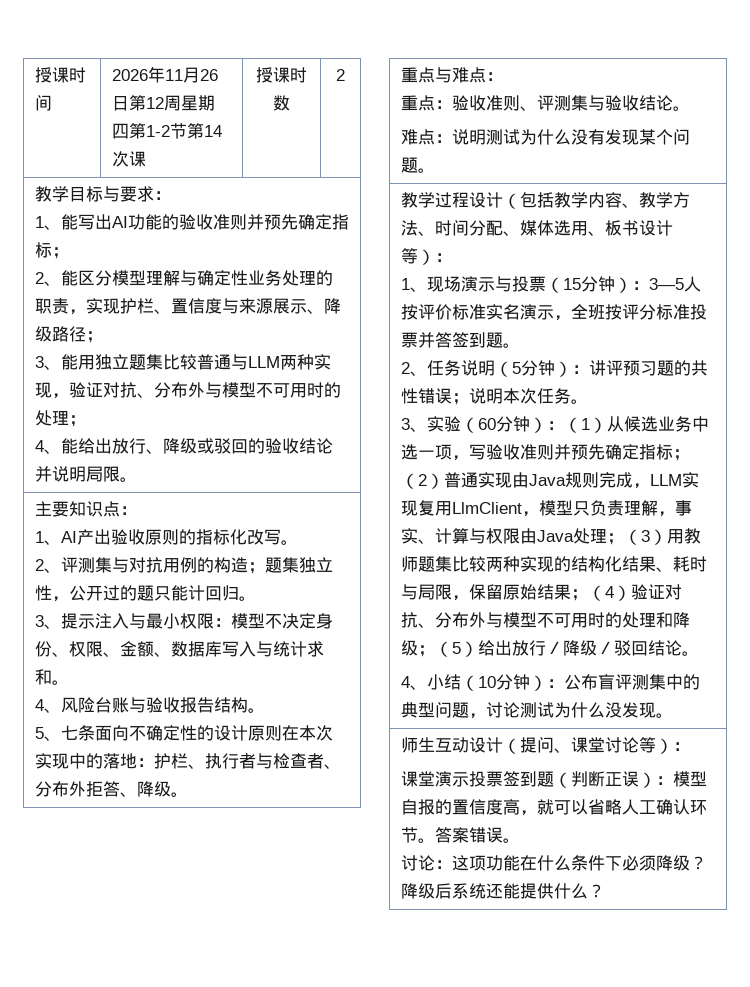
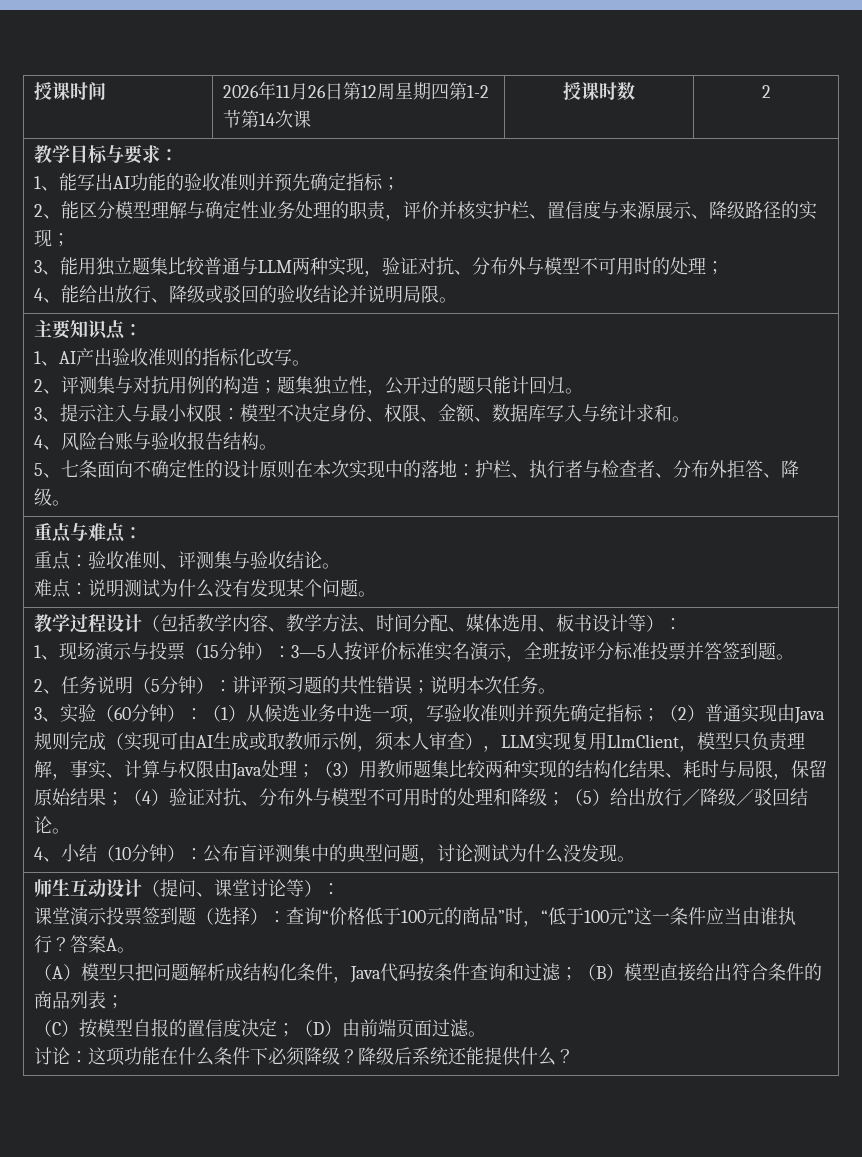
[85,298,120,314] 实现 -> [402,201,493,220] 评价并核实
(86, 334) none -> [780,201,817,220] [33,229,52,247] 的实现
[144,529,162,545] 原 -> [147,348,166,366] 准
(633, 480) none -> [105,732,483,752] （实现可由AI生成或取教师示例，须本人审查）
[570,771,707,788] [400,799,707,816] [400,827,503,843] 判断正误）：模型自报的置信度高，就可以省略人工确认环节。答案错误 -> [213,906,796,927] [33,935,135,953] [33,963,822,983] [33,991,124,1009] [33,1018,469,1038] 选择）：查询“价格低于100元的商品”时，“低于100元”这一条件应当由谁执行？答案A。 // （A）模型只把问题解析成结构化条件，Java代码按条件查询和过滤；（B）模型直接给出符合条件的商品列表； // （C）按模型自报的置信度决定；（D）由前端页面过滤

